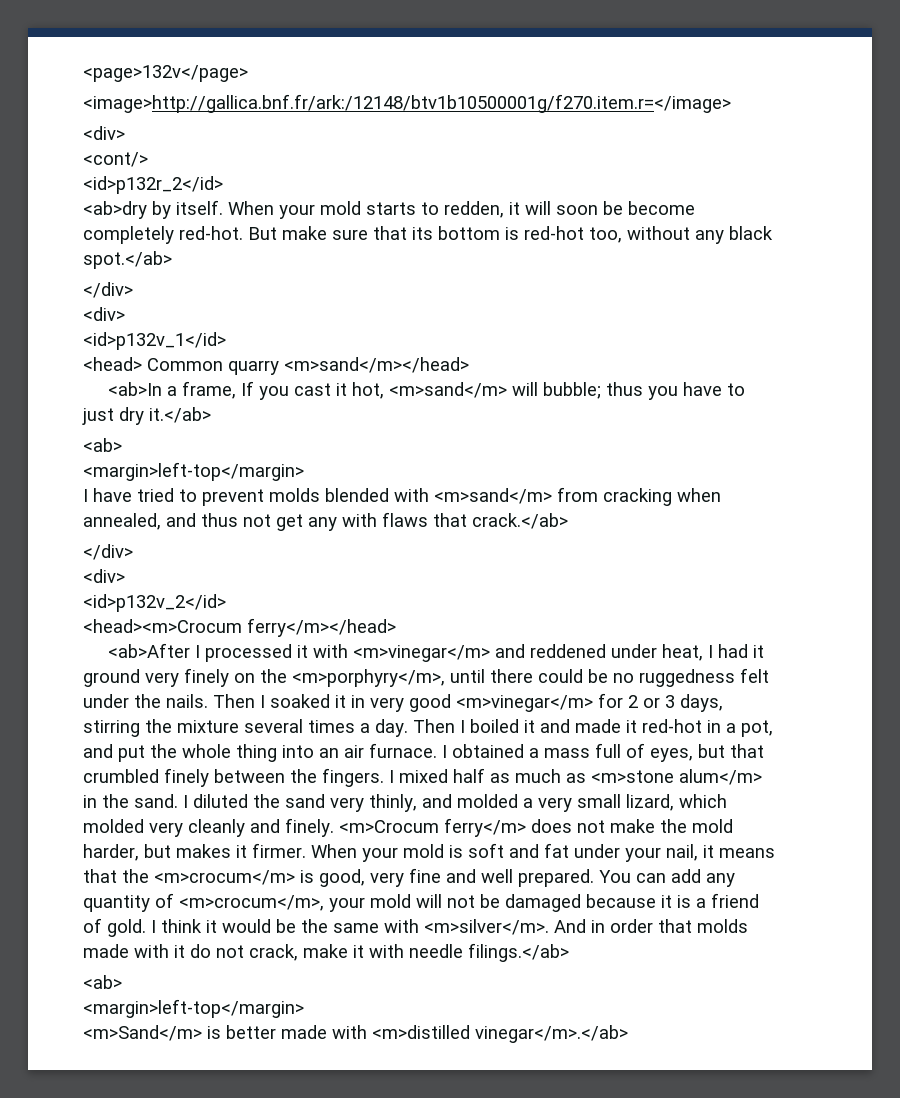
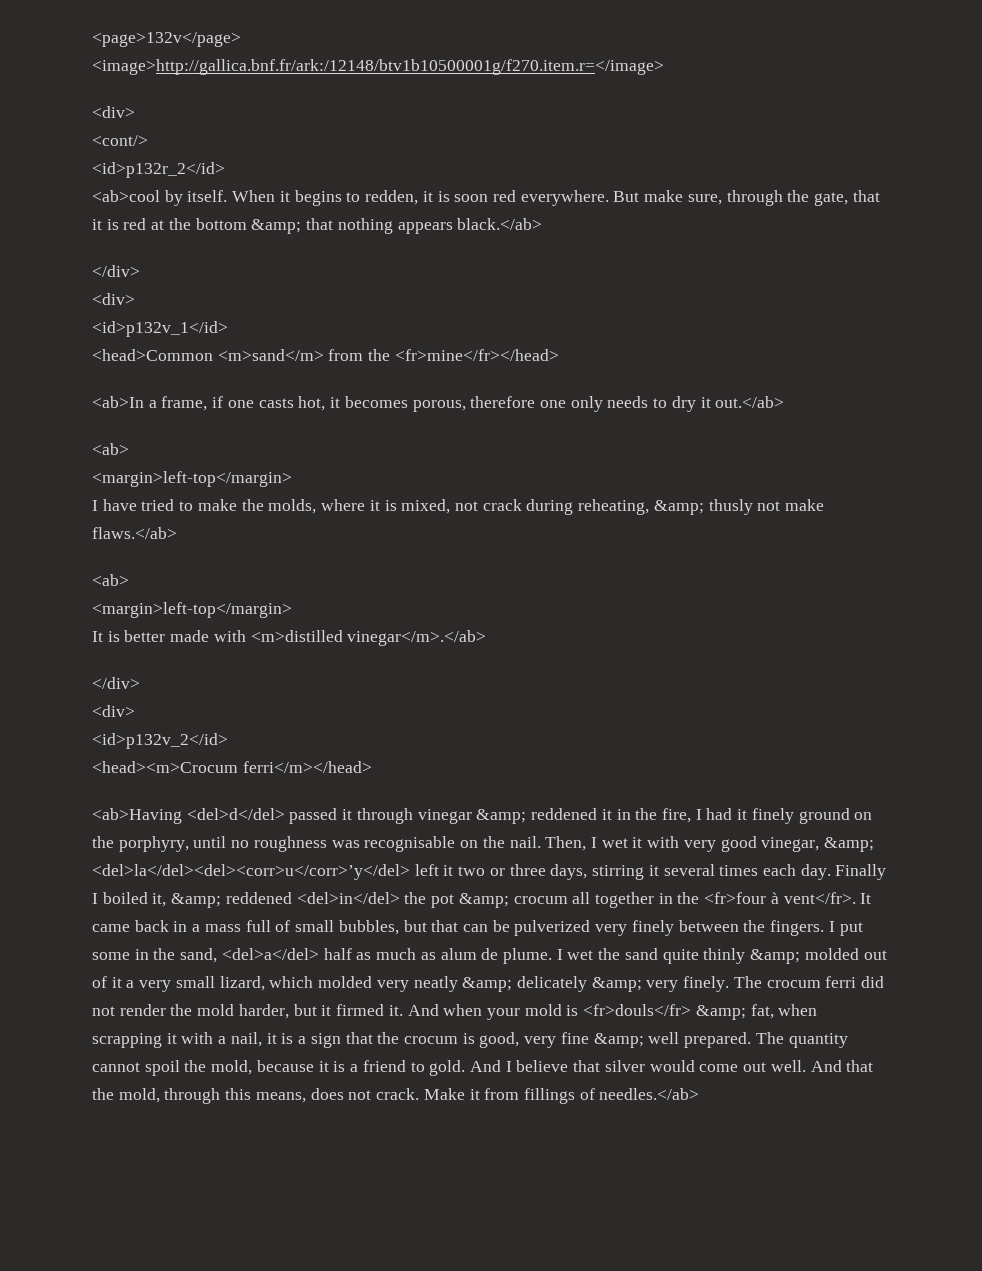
[83,201,147,219] <ab>dry -> [92,190,160,202] <ab>cool
[279,201,695,219] [83,226,773,244] [83,251,172,269] [83,282,133,298] [83,307,125,321] [83,332,226,350] [83,357,469,375] [108,381,746,400] [82,407,211,425] your mold starts to redden, it will soon be become completely red-hot. But make sure that its bottom is red-hot too, without any black spot.</ab> // </div> // <div> // <id>p132v_1</id> // <head> Common quarry <m>sand</m></head> // <ab>In a frame, If you cast it hot, <m>sand</m> will bubble; thus you have to just dry it.</ab> -> [279,190,880,206] [92,218,543,234] [92,265,140,277] [92,293,135,305] [92,321,228,337] [92,349,559,361] [92,396,785,412] it begins to redden, it is soon red everywhere. But make sure, through the gate, that it is red at the bottom &amp; that nothing appears black.</ab> // </div> // <div> // <id>p132v_1</id> // <head>Common <m>sand</m> from the <fr>mine</fr></head> // <ab>In a frame, if one casts hot, it becomes porous, therefore one only needs to dry it out.</ab>
[202,487,721,506] [83,512,568,531] [83,544,133,560] [83,569,125,583] [83,594,226,612] [83,618,396,637] [108,643,765,662] [83,668,769,687] [83,693,723,712] [83,719,773,737] [83,743,764,762] [83,769,159,783] prevent molds blended with <m>sand</m> from cracking when annealed, and thus not get any with flaws that crack.</ab> // </div> // <div> // <id>p132v_2</id> // <head><m>Crocum ferry</m></head> // <ab>After I processed it with <m>vinegar</m> and reddened under heat, I had it ground very finely on the <m>porphyry</m>, until there could be no ruggedness felt under the nails. Then I soaked it in very good <m>vinegar</m> for 2 or 3 days, stirring the mixture several times a day. Then I boiled it and made it red-hot in a pot, and put the whole thing into an air furnace. I obtained a mass full of eyes, but that crumbled -> [197,499,825,515] [92,527,177,539] [92,574,129,586] [92,602,292,618] [92,630,487,646] [92,677,140,689] [92,705,135,717] [92,733,228,749] [92,761,372,773] [92,808,873,824] [92,836,875,852] [92,864,887,880] [92,892,872,908] [92,920,628,936] make the molds, where it is mixed, not crack during reheating, &amp; thusly not make flaws.</ab> // <ab> // <margin>left-top</margin> // It is better made with <m>distilled vinegar</m>.</ab> // </div> // <div> // <id>p132v_2</id> // <head><m>Crocum ferri</m></head> // <ab>Having <del>d</del> passed it through vinegar &amp; reddened it in the fire, I had it finely ground on the porphyry, until no roughness was recognisable on the nail. Then, I wet it with very good vinegar, &amp; <del>la</del><del><corr>u</corr>’y</del> left it two or three days, stirring it several times each day. Finally I boiled it, &amp; reddened <del>in</del> the pot &amp; crocum all together in the <fr>four à vent</fr>. It came back in a mass full of small bubbles, but that can be pulverized very
[399,768,762,785] [83,794,518,812] mixed half as much as <m>stone alum</m> in the sand. I diluted the sand very thinly, and molded -> [839,922,863,936] [92,948,887,964] [92,976,122,988] put some in the sand, <del>a</del> half as much as alum de plume. I wet the sand quite thinly &amp; molded out of it
[188,818,733,837] [83,843,775,862] [83,869,295,885] cleanly and finely. <m>Crocum ferry</m> does not make the mold harder, but makes it firmer. When your mold is soft and fat under your nail, it means that the <m>crocum</m> -> [413,976,885,992] [92,1004,818,1020] [92,1032,458,1048] neatly &amp; delicately &amp; very finely. The crocum ferri did not render the mold harder, but it firmed it. And when your mold is <fr>douls</fr> &amp; fat, when scrapping it with a nail, it is a sign that the crocum
[446,869,476,883] and -> [593,1033,644,1048] &amp;
[599,869,735,887] [83,893,581,912] You can add any quantity of <m>crocum</m>, your mold will not be damaged -> [755,1032,848,1048] [92,1060,253,1076] The quantity cannot spoil the mold,
[83,918,748,937] [83,943,569,962] [83,975,122,989] [83,999,304,1018] [83,1025,628,1043] of gold. I think it would be the same with <m>silver</m>. And in order that molds made with it do not crack, make it with needle filings.</ab> // <ab> // <margin>left-top</margin> // <m>Sand</m> is better made with <m>distilled vinegar</m>.</ab> -> [410,1060,874,1076] [92,1088,700,1104] to gold. And I believe that silver would come out well. And that the mold, through this means, does not crack. Make it from fillings of needles.</ab>

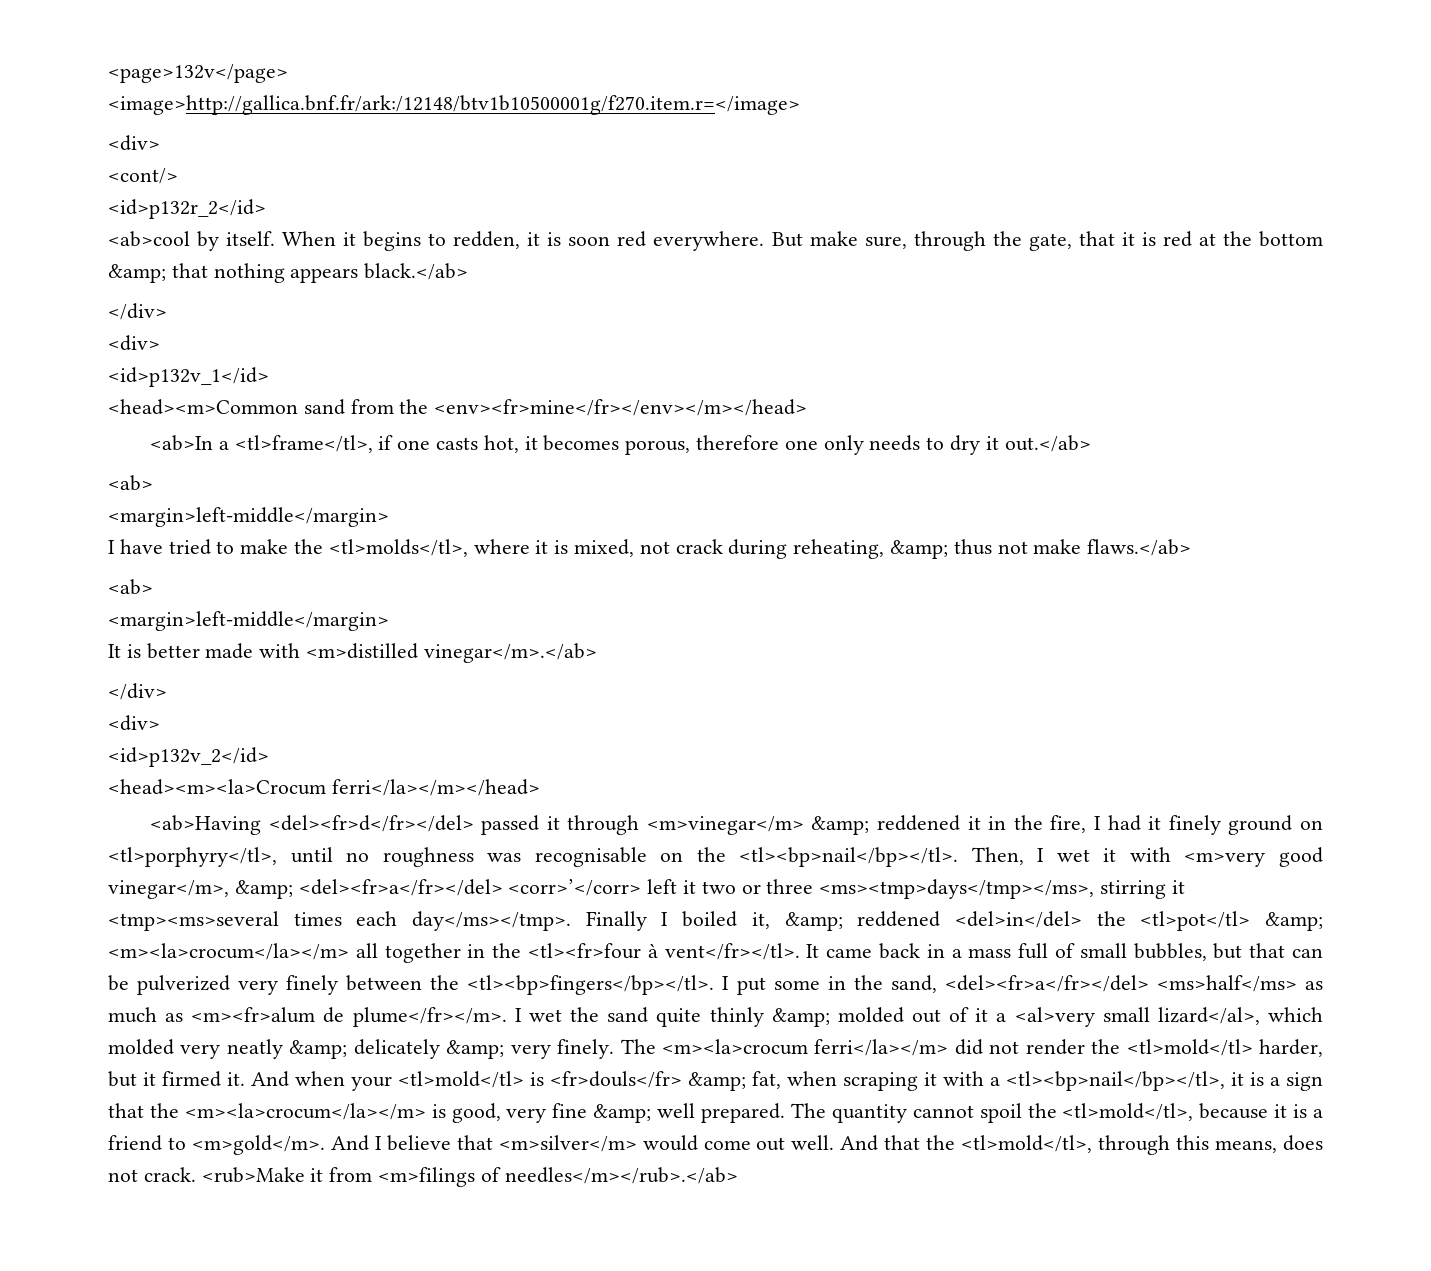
[92,349,324,361] <head>Common <m>sand</m> -> [108,399,345,415] <head><m>Common sand
[394,349,559,361] <fr>mine</fr></head> -> [434,399,808,416] <env><fr>mine</fr></env></m></head>
[161,396,208,411] frame, -> [234,435,373,453] <tl>frame</tl>,
[92,471,292,487] <margin>left-top</margin> -> [108,507,389,527] <margin>left-middle</margin>
[268,499,317,514] molds, -> [328,539,468,557] <tl>molds</tl>,
[708,499,753,515] thusly -> [953,539,992,555] thus
[92,602,292,618] <margin>left-top</margin> -> [108,611,389,631] <margin>left-middle</margin>
[92,761,372,773] <head><m>Crocum ferri</m></head> -> [108,779,540,796] <head><m><la>Crocum ferri</la></m></head>
[186,808,285,820] <del>d</del> -> [268,815,474,832] <del><fr>d</fr></del>
[417,809,472,824] vinegar -> [646,816,804,835] <m>vinegar</m>
[92,836,189,852] the porphyry, -> [108,847,277,867] <tl>porphyry</tl>,
[509,836,541,848] nail. -> [739,847,959,867] <tl><bp>nail</bp></tl>.
[683,836,875,852] [92,864,410,880] very good vinegar, &amp; <del>la</del><del><corr>u</corr>’y</del> -> [1184,847,1323,867] [108,879,642,899] <m>very good vinegar</m>, &amp; <del><fr>a</fr></del> <corr>’</corr>
[550,864,588,880] days, -> [819,879,1095,899] <ms><tmp>days</tmp></ms>,
[663,864,715,876] several -> [108,911,279,931] <tmp><ms>several
[800,864,831,880] day. -> [412,911,572,931] day</ms></tmp>.
[431,893,568,908] pot &amp; crocum -> [1140,911,1324,931] [108,943,349,960] <tl>pot</tl> &amp; <m><la>crocum</la></m>
[704,892,856,904] <fr>four à vent</fr>. -> [528,943,800,960] <tl><fr>four à vent</fr></tl>.
[770,920,825,936] fingers. -> [467,975,715,995] <tl><bp>fingers</bp></tl>.
[221,948,352,960] <del>a</del> half -> [944,975,1297,992] <del><fr>a</fr></del> <ms>half</ms>
[440,948,552,964] alum de plume. -> [191,1007,507,1027] <m><fr>alum de plume</fr></m>.
[139,976,265,992] very small lizard, -> [1014,1007,1260,1027] <al>very small lizard</al>,
[766,976,857,988] crocum ferri -> [661,1039,949,1056] <m><la>crocum ferri</la></m>
[197,1004,235,1016] mold -> [1126,1039,1253,1056] <tl>mold</tl>
[524,1004,562,1016] mold -> [398,1071,524,1088] <tl>mold</tl>
[92,1033,162,1048] scrapping -> [843,1072,918,1091] scraping
[230,1032,262,1047] nail, -> [1006,1071,1225,1091] <tl><bp>nail</bp></tl>,
[403,1036,458,1044] crocum -> [184,1103,426,1120] <m><la>crocum</la></m>
[211,1060,253,1075] mold, -> [1062,1103,1194,1121] <tl>mold</tl>,
[429,1060,466,1076] gold. -> [191,1135,325,1155] <m>gold</m>.
[604,1060,645,1072] silver -> [498,1135,637,1152] <m>silver</m>
[118,1088,160,1103] mold, -> [961,1135,1093,1153] <tl>mold</tl>,
[423,1088,465,1100] Make -> [201,1167,305,1183] <rub>Make
[523,1088,700,1104] fillings of needles.</ab> -> [378,1167,738,1187] <m>filings of needles</m></rub>.</ab>

